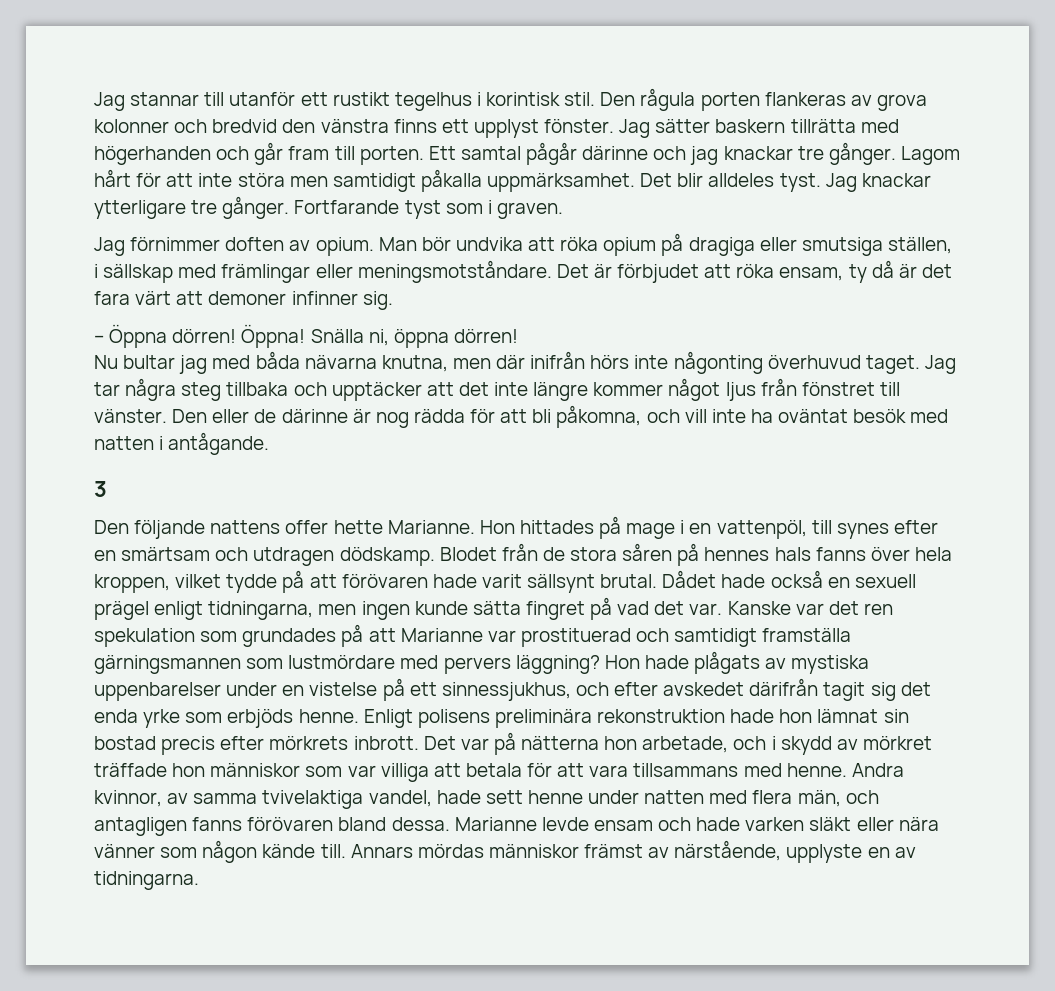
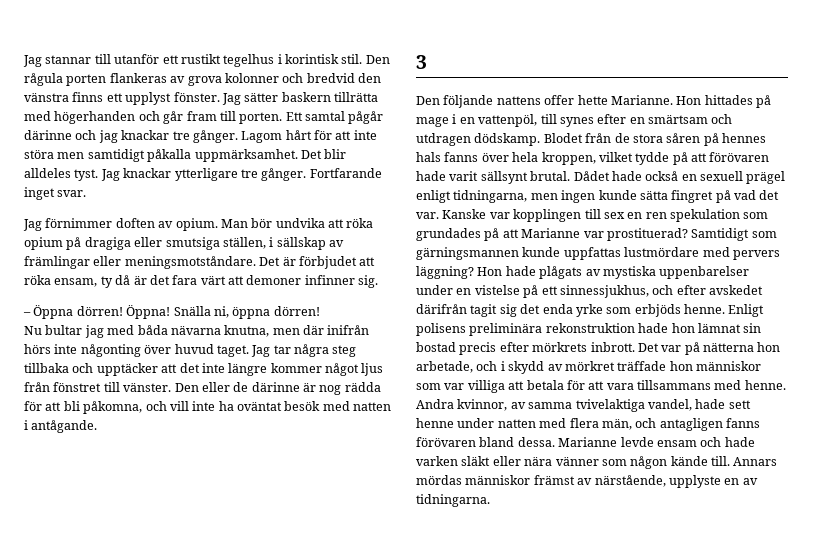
[404,200,563,219] tyst som i graven. -> [24,187,87,200] inget svar.
[178,264,217,278] med -> [329,240,344,247] av
[767,355,861,369] överhuvud -> [144,344,214,354] över huvud
[828,601,859,615] det -> [513,209,643,222] kopplingen till sex en
[520,628,852,647] [94,655,284,674] prostituerad och samtidigt framställa gärningsmannen som -> [606,228,777,241] [416,247,621,260] prostituerad? Samtidigt som gärningsmannen kunde uppfattas

